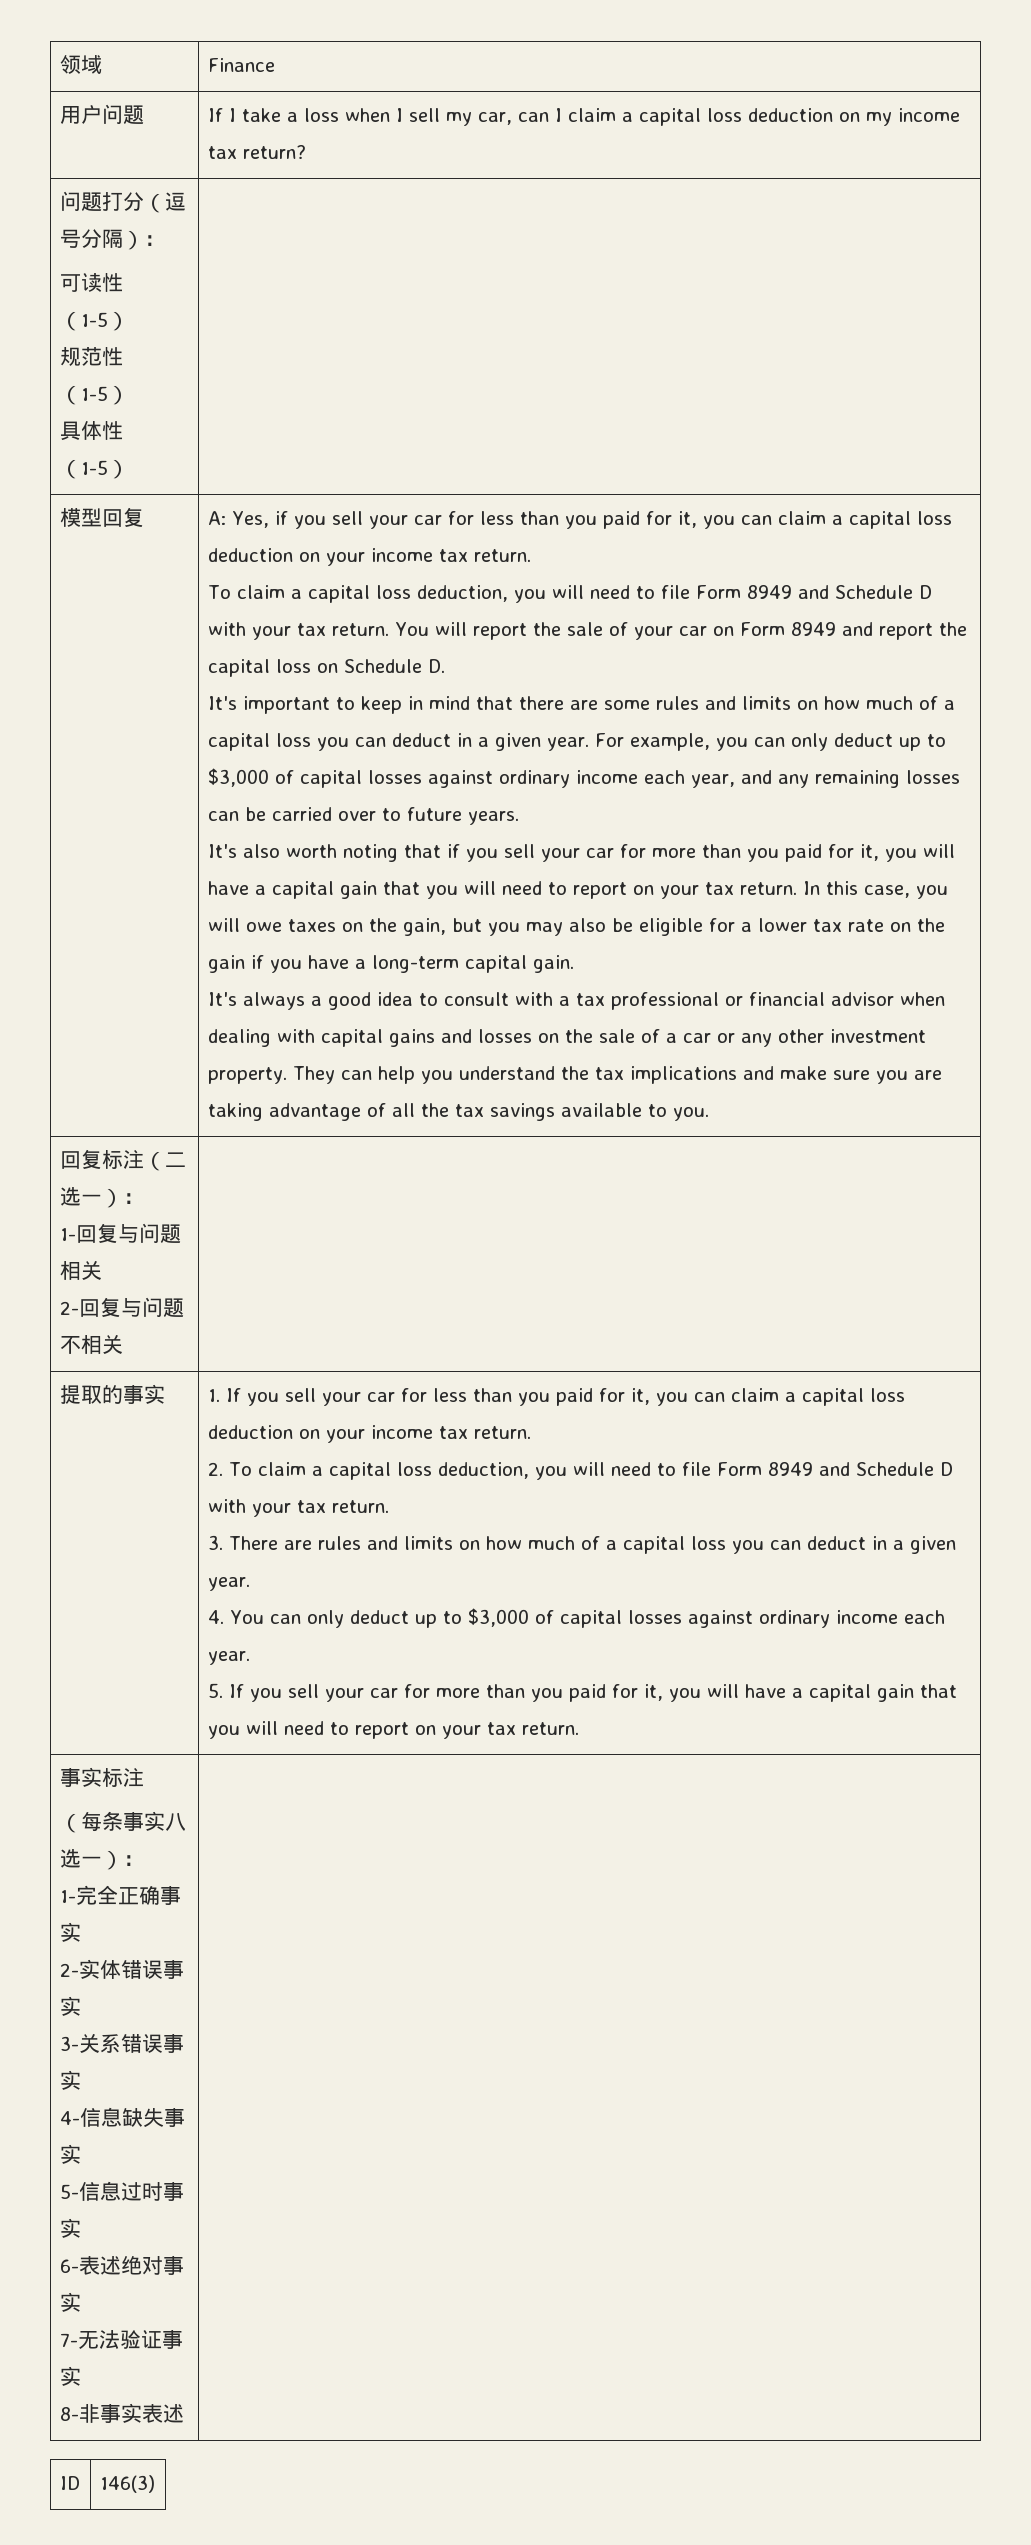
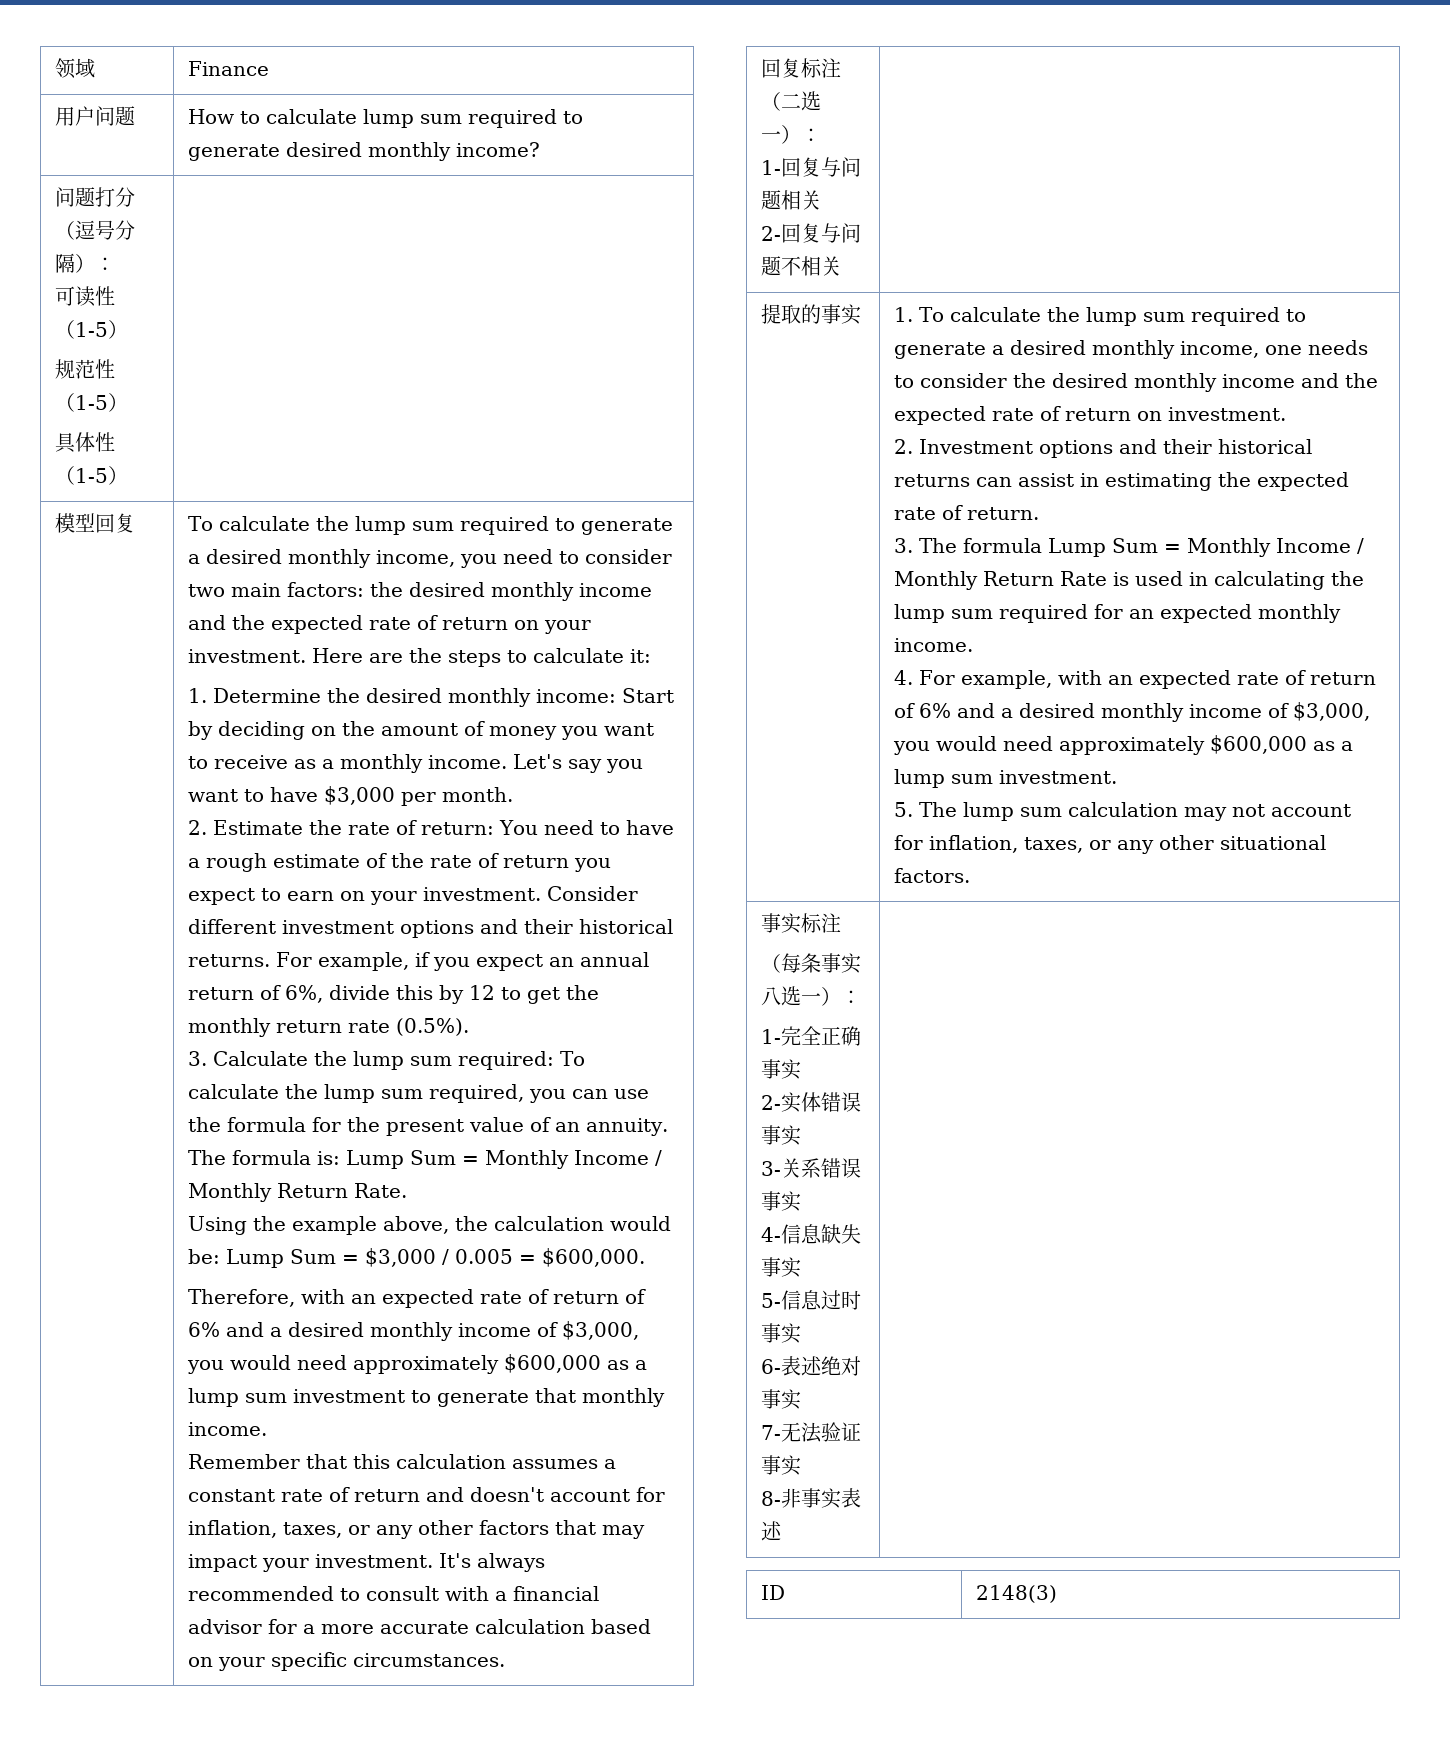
[207,108,960,126] [207,145,306,159] If I take a loss when I sell my car, can I claim a capital loss deduction on my income tax return? -> [188,109,584,128] [188,142,541,161] How to calculate lump sum required to generate desired monthly income?
[207,511,952,529] [207,548,531,566] [207,585,932,603] [207,622,967,640] [207,659,445,677] [207,696,955,714] [207,733,946,751] [207,768,960,788] [207,807,519,825] [207,844,955,862] [207,881,948,899] [207,918,945,936] [207,955,574,973] [207,992,945,1010] [207,1029,926,1047] [207,1066,942,1084] [207,1103,709,1121] A: Yes, if you sell your car for less than you paid for it, you can claim a capital loss deduction on your income tax return. // To claim a capital loss deduction, you will need to file Form 8949 and Schedule D with your tax return. You will report the sale of your car on Form 8949 and report the capital loss on Schedule D. // It's important to keep in mind that there are some rules and limits on how much of a capital loss you can deduct in a given year. For example, you can only deduct up to $3,000 of capital losses against ordinary income each year, and any remaining losses can be carried over to future years. // It's also worth noting that if you sell your car for more than you paid for it, you will have a capital gain that you will need to report on your tax return. In this case, you will owe taxes on the gain, but you may also be eligible for a lower tax rate on the gain if you have a long-term capital gain. // It's always a good idea to consult with a tax professional or financial advisor when dealing with capital gains and losses on the sale of a car or any other investment property. They can help you understand the tax implications and make sure you are taking advantage of all the tax savings available to you. -> [188,516,674,535] [188,549,673,568] [188,582,653,601] [188,615,592,634] [188,648,652,667] [188,688,675,707] [188,721,655,740] [188,754,644,773] [188,786,514,806] [188,820,675,835] [188,853,612,872] [188,886,639,905] [188,919,674,938] [188,952,650,971] [188,985,600,1004] [188,1018,470,1037] [188,1051,586,1070] [188,1084,650,1103] [188,1117,669,1136] [188,1150,663,1169] [188,1183,408,1202] [188,1216,672,1235] [188,1248,646,1268] [188,1289,647,1308] [188,1321,640,1341] [187,1354,648,1374] [188,1388,666,1407] [188,1422,268,1436] [188,1454,617,1469] [188,1487,666,1502] [188,1520,646,1539] [188,1553,546,1572] [188,1586,600,1601] [188,1619,652,1634] [188,1652,506,1671] To calculate the lump sum required to generate a desired monthly income, you need to consider two main factors: the desired monthly income and the expected rate of return on your investment. Here are the steps to calculate it: // 1. Determine the desired monthly income: Start by deciding on the amount of money you want to receive as a monthly income. Let's say you want to have $3,000 per month. // 2. Estimate the rate of return: You need to have a rough estimate of the rate of return you expect to earn on your investment. Consider different investment options and their historical returns. For example, if you expect an annual return of 6%, divide this by 12 to get the monthly return rate (0.5%). // 3. Calculate the lump sum required: To calculate the lump sum required, you can use the formula for the present value of an annuity. The formula is: Lump Sum = Monthly Income / Monthly Return Rate. // Using the example above, the calculation would be: Lump Sum = $3,000 / 0.005 = $600,000. // Therefore, with an expected rate of return of 6% and a desired monthly income of $3,000, you would need approximately $600,000 as a lump sum investment to generate that monthly income. // Remember that this calculation assumes a constant rate of return and doesn't account for inflation, taxes, or any other factors that may impact your investment. It's always recommended to consult with a financial advisor for a more accurate calculation based on your specific circumstances.
[225,1388,905,1406] [207,1425,531,1443] [207,1462,953,1480] [207,1499,389,1517] [207,1535,956,1554] [207,1577,250,1591] [207,1608,945,1628] [207,1651,250,1665] [207,1683,957,1702] [207,1721,579,1739] If you sell your car for less than you paid for it, you can claim a capital loss deduction on your income tax return. // 2. To claim a capital loss deduction, you will need to file Form 8949 and Schedule D with your tax return. // 3. There are rules and limits on how much of a capital loss you can deduct in a given year. // 4. You can only deduct up to $3,000 of capital losses against ordinary income each year. // 5. If you sell your car for more than you paid for it, you will have a capital gain that you will need to report on your tax return. -> [919,307,1307,326] [894,340,1369,359] [894,373,1379,392] [894,406,1287,425] [894,439,1313,458] [894,472,1350,491] [894,505,1040,520] [894,538,1365,557] [894,571,1365,590] [894,604,1342,623] [894,638,974,652] [894,670,1377,689] [894,702,1371,722] [893,735,1354,755] [894,769,1118,788] [894,802,1352,821] [894,835,1327,854] [894,868,971,883] To calculate the lump sum required to generate a desired monthly income, one needs to consider the desired monthly income and the expected rate of return on investment. // 2. Investment options and their historical returns can assist in estimating the expected rate of return. // 3. The formula Lump Sum = Monthly Income / Monthly Return Rate is used in calculating the lump sum required for an expected monthly income. // 4. For example, with an expected rate of return of 6% and a desired monthly income of $3,000, you would need approximately $600,000 as a lump sum investment. // 5. The lump sum calculation may not account for inflation, taxes, or any other situational factors.
[99,2475,155,2493] 146(3) -> [976,1585,1058,1603] 2148(3)

